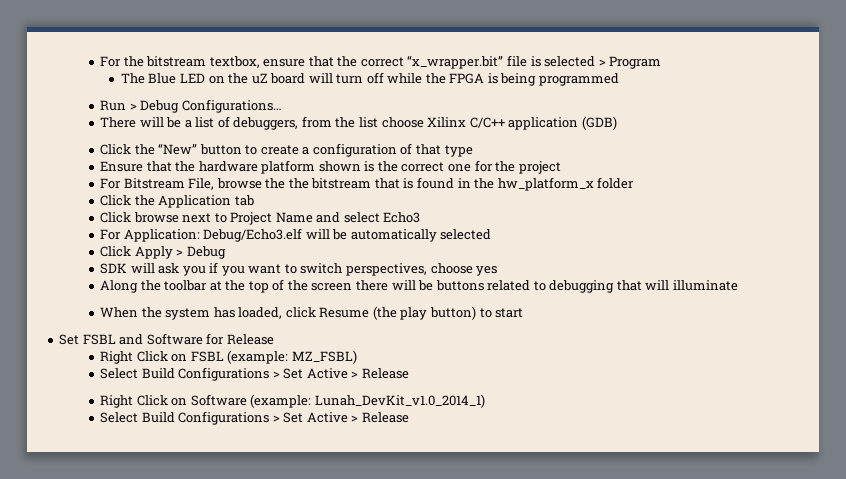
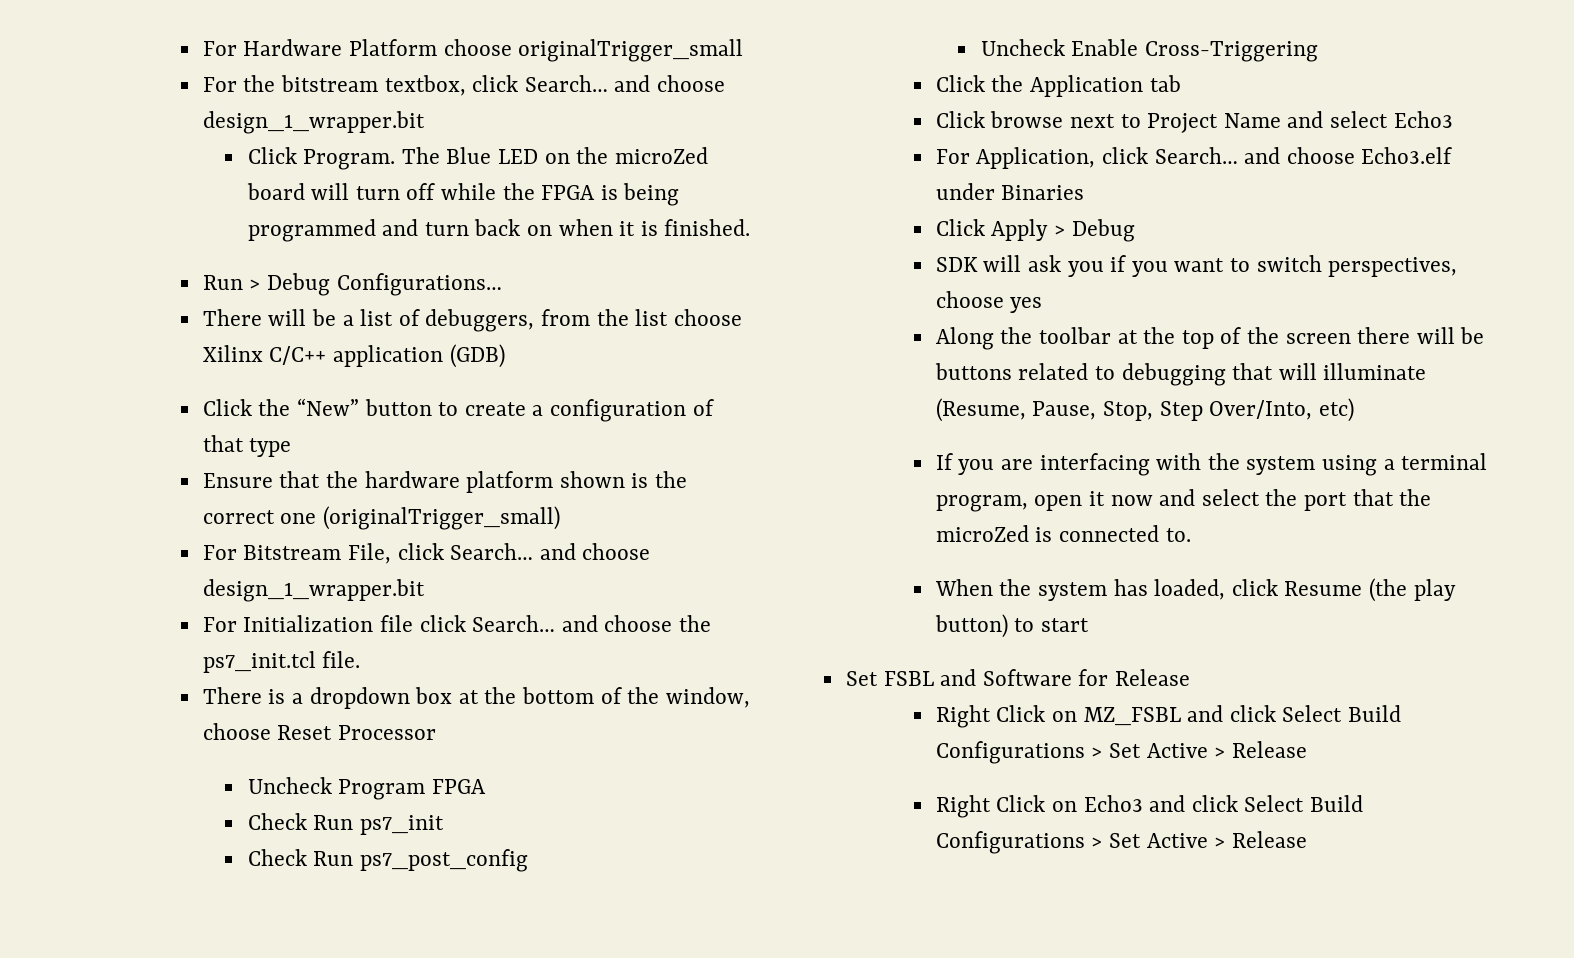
[100,55,662,69] For the bitstream textbox, ensure that the correct “x_wrapper.bit” file is selected > Program // -> [202,39,744,62] [202,75,725,96] [202,111,425,134] [247,147,396,170] For Hardware Platform choose originalTrigger_small // For the bitstream textbox, click Search… and choose design_1_wrapper.bit // Click Program.
[251,73,268,84] uZ -> [614,147,708,164] microZed
(619, 79) none -> [382,219,751,236] and turn back on when it is finished.
[474,160,561,174] for the project -> [322,506,560,530] (originalTrigger_small)
[216,177,635,191] browse the the bitstream that is found in the hw_platform_x folder -> [397,543,651,560] [202,579,425,602] [202,615,711,632] [202,651,361,673] [202,687,750,709] [202,723,436,740] [247,777,486,800] [247,813,444,835] [247,849,528,872] [980,39,1318,62] click Search… and choose design_1_wrapper.bit // For Initialization file click Search… and choose the ps7_init.tcl file. // There is a dropdown box at the bottom of the window, choose Reset Processor // Uncheck Program FPGA // Check Run ps7_init // Check Run ps7_post_config // Uncheck Enable Cross-Triggering
[123,228,492,242] Application: Debug/Echo3.elf will be automatically selected -> [976,147,1453,169] [935,183,1085,200] Application, click Search… and choose Echo3.elf under Binaries
(738, 285) none -> [935,398,1354,422] [935,453,1488,476] [935,489,1432,512] [935,525,1191,542] (Resume, Pause, Stop, Step Over/Into, etc) // If you are interfacing with the system using a terminal program, open it now and select the port that the microZed is connected to.
[190,350,357,364] FSBL (example: MZ_FSBL) // -> [1083,705,1276,726] MZ_FSBL and click
[190,394,485,408] Software (example: Lunah_DevKit_v1.0_2014_1) // -> [1083,795,1238,812] Echo3 and click

